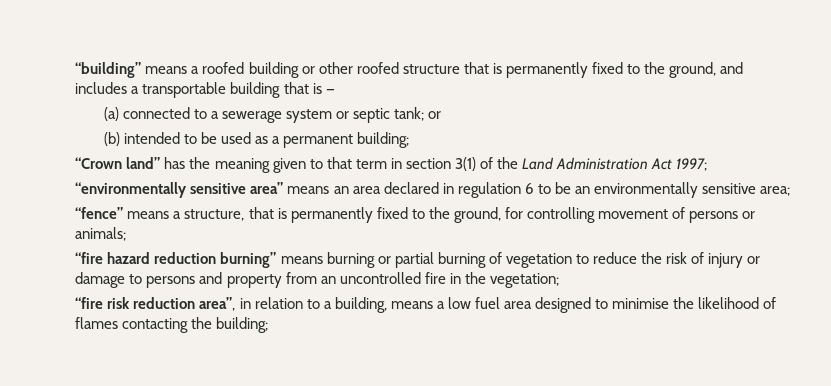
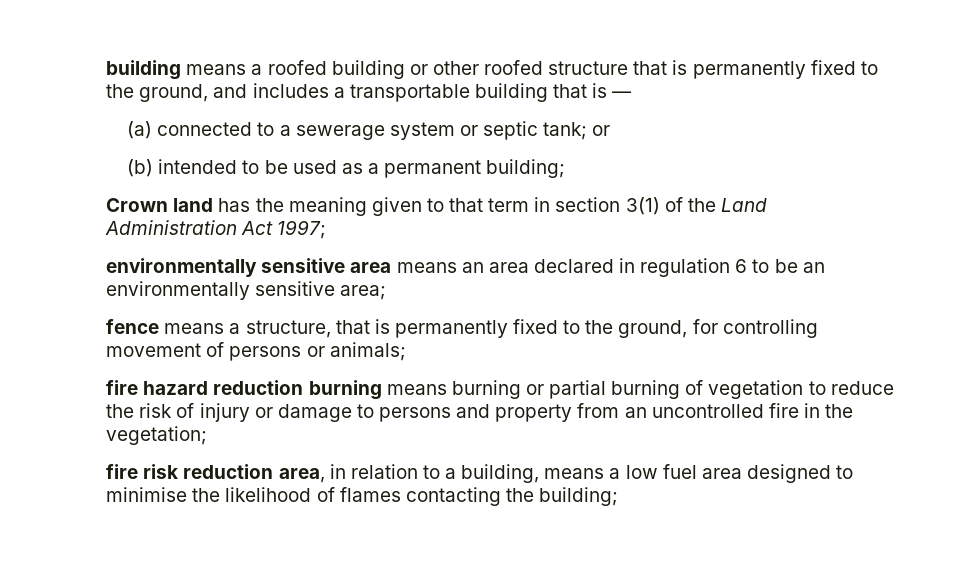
[75,62,142,78] “building” -> [106,60,182,80] building
[75,157,161,169] “Crown land” -> [106,198,214,212] Crown land
[75,182,284,198] “environmentally sensitive area” -> [106,258,392,277] environmentally sensitive area
[75,207,124,219] “fence” -> [106,319,160,334] fence
[75,252,104,264] “fire -> [106,380,139,395] fire
[220,252,277,268] burning” -> [308,380,382,400] burning
[75,297,104,309] “fire -> [106,464,139,479] fire
[199,297,236,311] area”, -> [278,468,325,483] area,

